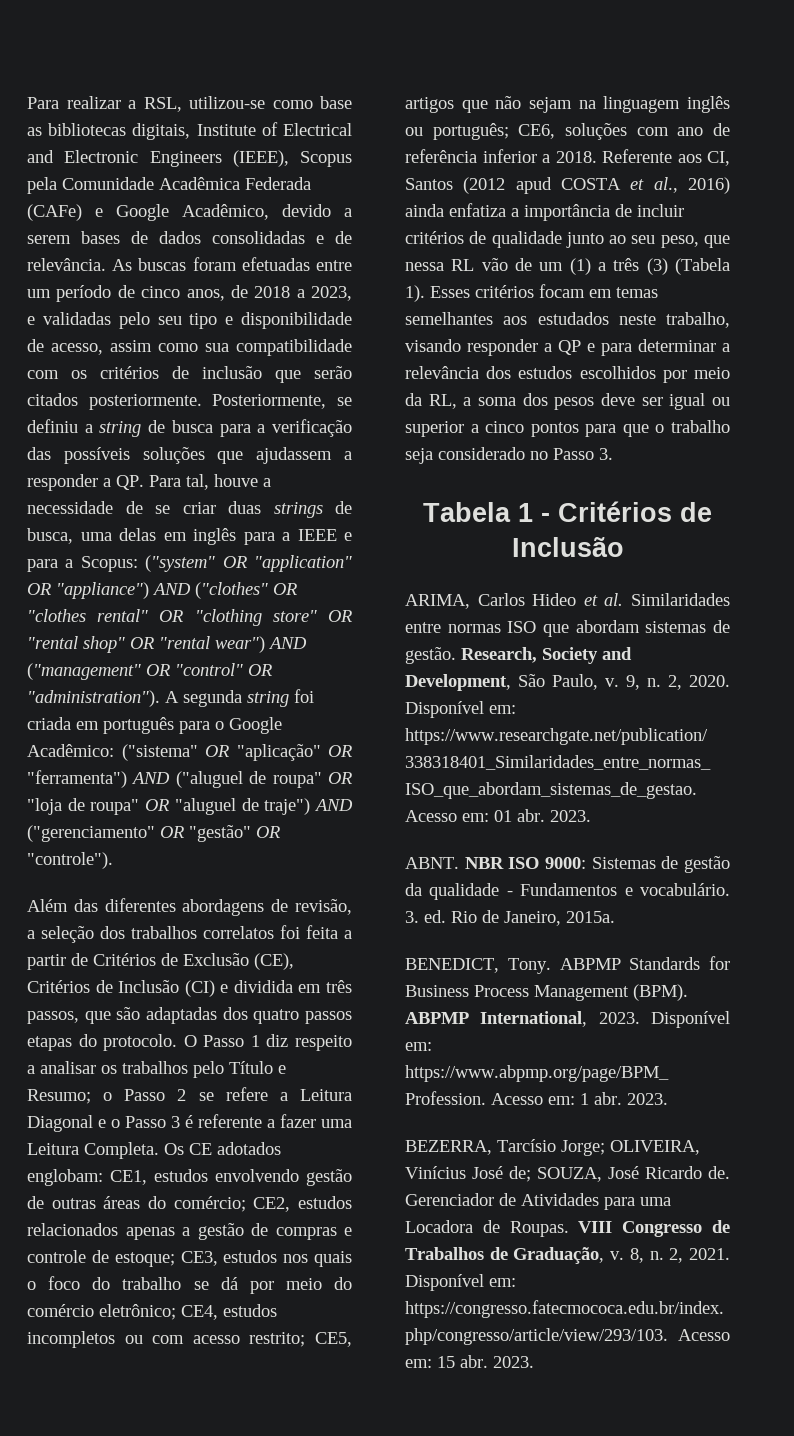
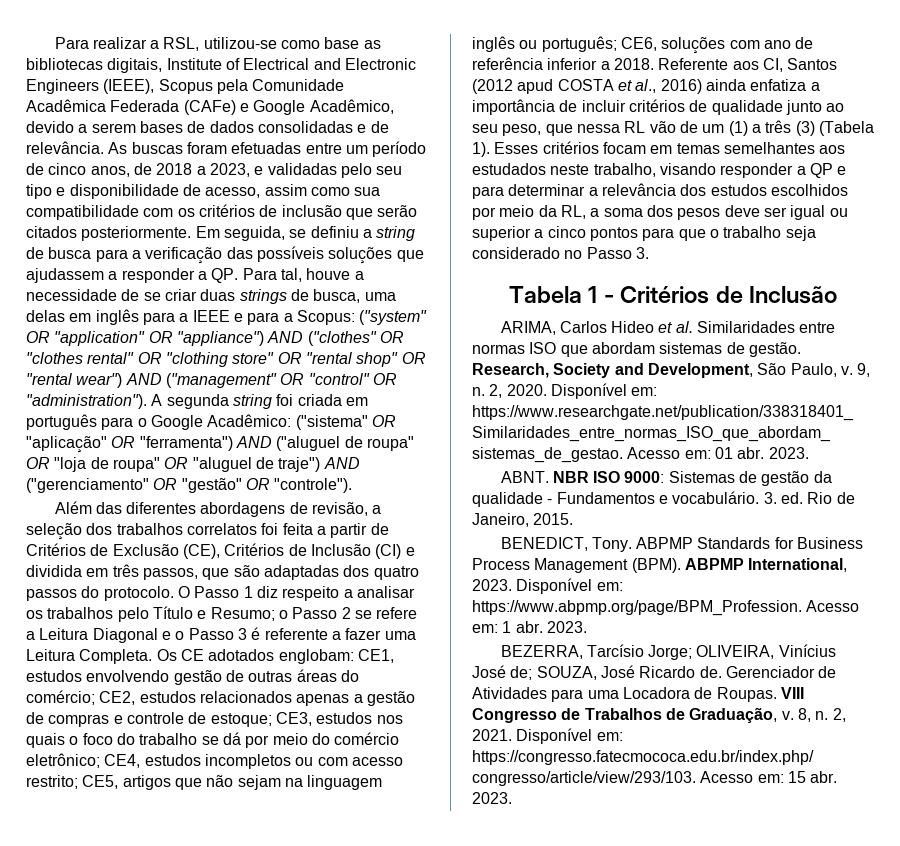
[212,394,327,409] Posteriormente, -> [195,226,285,241] Em seguida,
[27,1036,72,1051] etapas -> (77, 595) none
[566,911,615,923] 2015a. -> [533,513,574,525] 2015.

